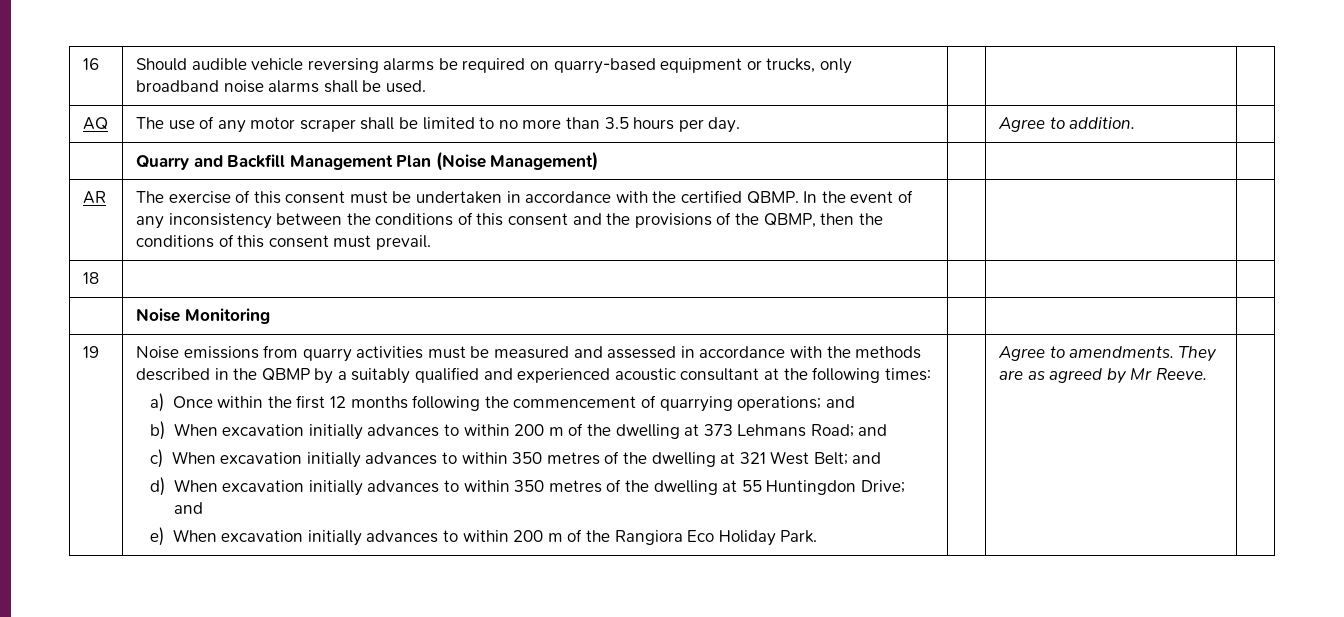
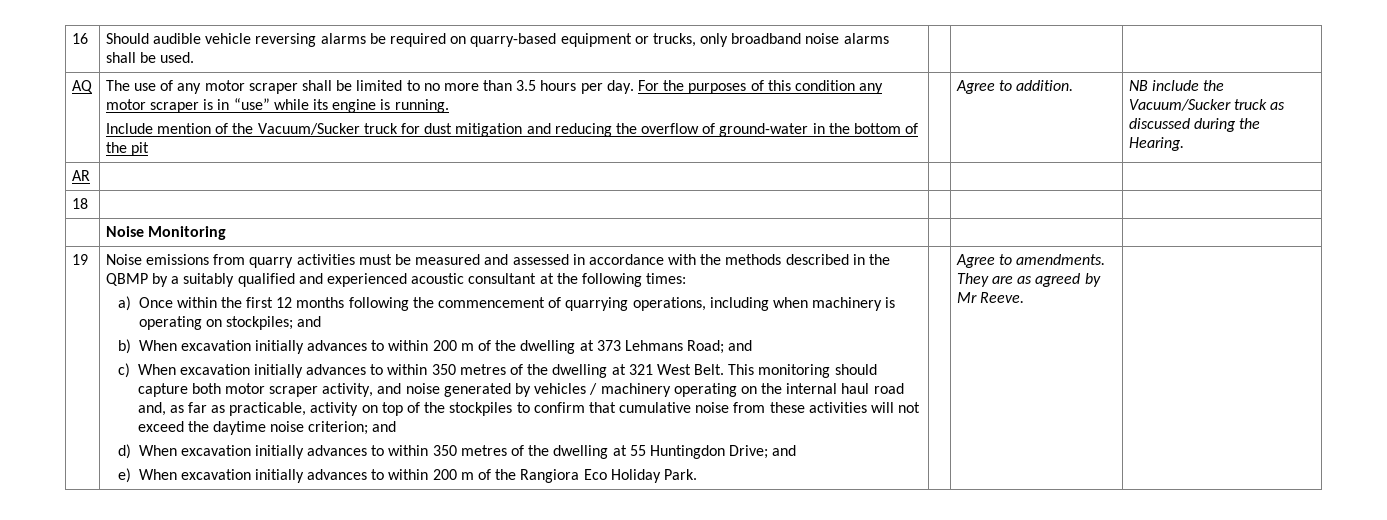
[997,117,1136,132] [135,151,599,171] [82,191,106,204] [135,190,913,204] [135,212,883,229] [135,234,431,250] | | Agree to addition. | // | Quarry and Backfill Management Plan (Noise Management) | | | // AR | The exercise of this consent must be undertaken in accordance with the certified QBMP. In the event of any inconsistency between the conditions of this consent and the provisions of the QBMP, then the conditions of this consent must prevail. -> [638,80,884,94] [105,98,449,113] [105,123,919,137] [105,142,150,156] [955,80,1074,94] [1128,80,1225,91] [1128,99,1286,111] [1128,118,1261,132] [1128,137,1184,151] [71,170,90,181] For the purposes of this condition any motor scraper is in “use” while its engine is running. // Include mention of the Vacuum/Sucker truck for dust mitigation and reducing the overflow of ground-water in the bottom of the pit | | Agree to addition. | NB include the Vacuum/Sucker truck as discussed during the Hearing. // AR |
[737,396,822,411] operations; -> [632,297,896,311] [138,316,293,330] operations, including when machinery is operating on stockpiles;
[813,452,848,465] Belt; -> [694,364,877,378] [137,383,904,397] [137,402,921,416] [137,421,369,435] Belt. This monitoring should capture both motor scraper activity, and noise generated by vehicles / machinery operating on the internal haul road and, as far as practicable, activity on top of the stockpiles to confirm that cumulative noise from these activities will not exceed the daytime noise criterion;

